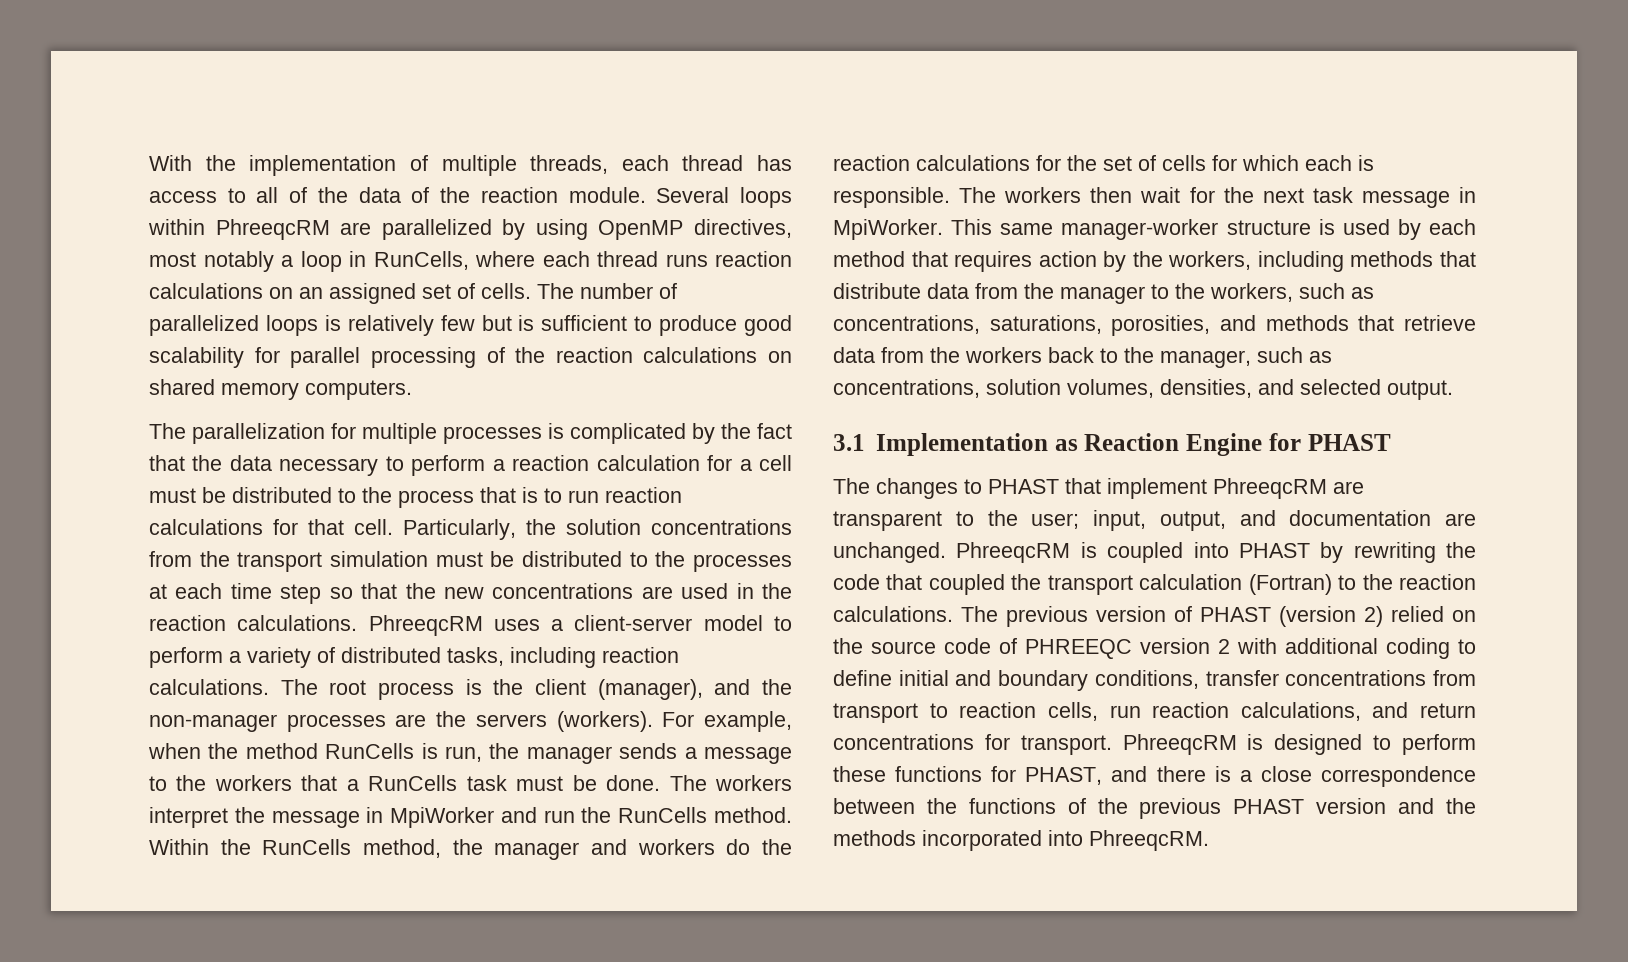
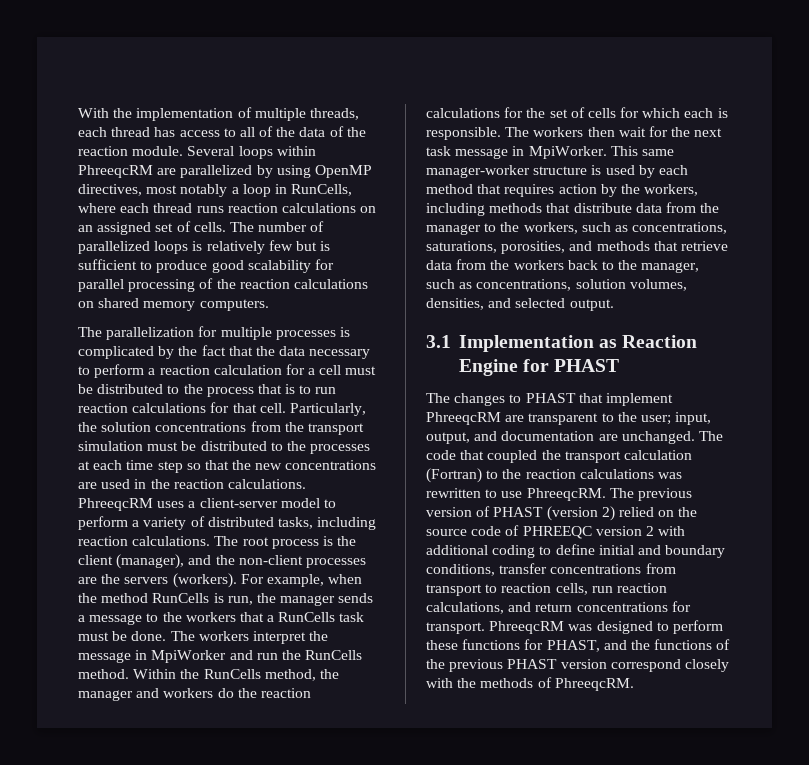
[149,714,277,732] non-manager -> [238,555,303,565] non-client
[956,542,1476,563] PhreeqcRM is coupled into PHAST by rewriting the -> [698,431,723,441] The
[833,606,953,622] calculations. -> [579,469,682,479] [426,488,606,501] calculations was rewritten to use PhreeqcRM.
[1247,734,1264,750] is -> [568,624,593,631] was
[1156,766,1476,787] [833,798,915,814] there is a close correspondence between -> (627, 645) none
[1398,798,1476,814] [833,830,1083,851] and the methods incorporated into -> [610,659,729,672] [426,677,552,688] correspond closely with the methods of

